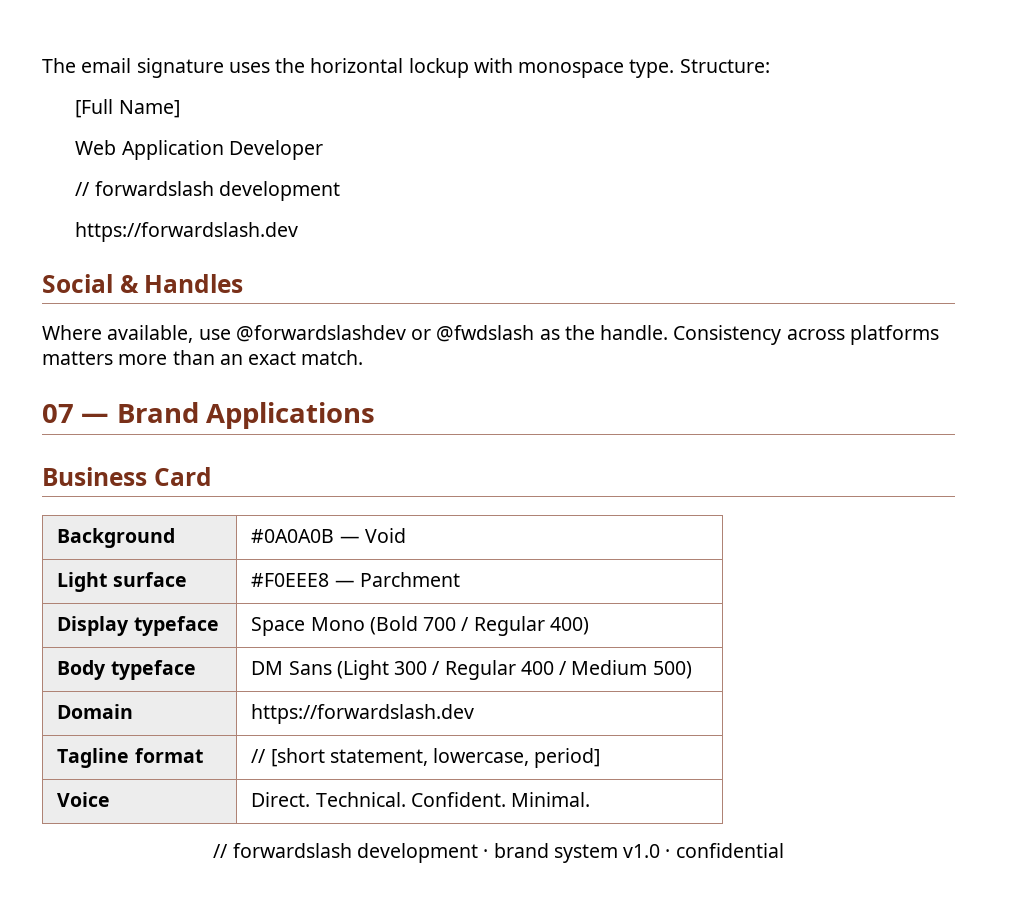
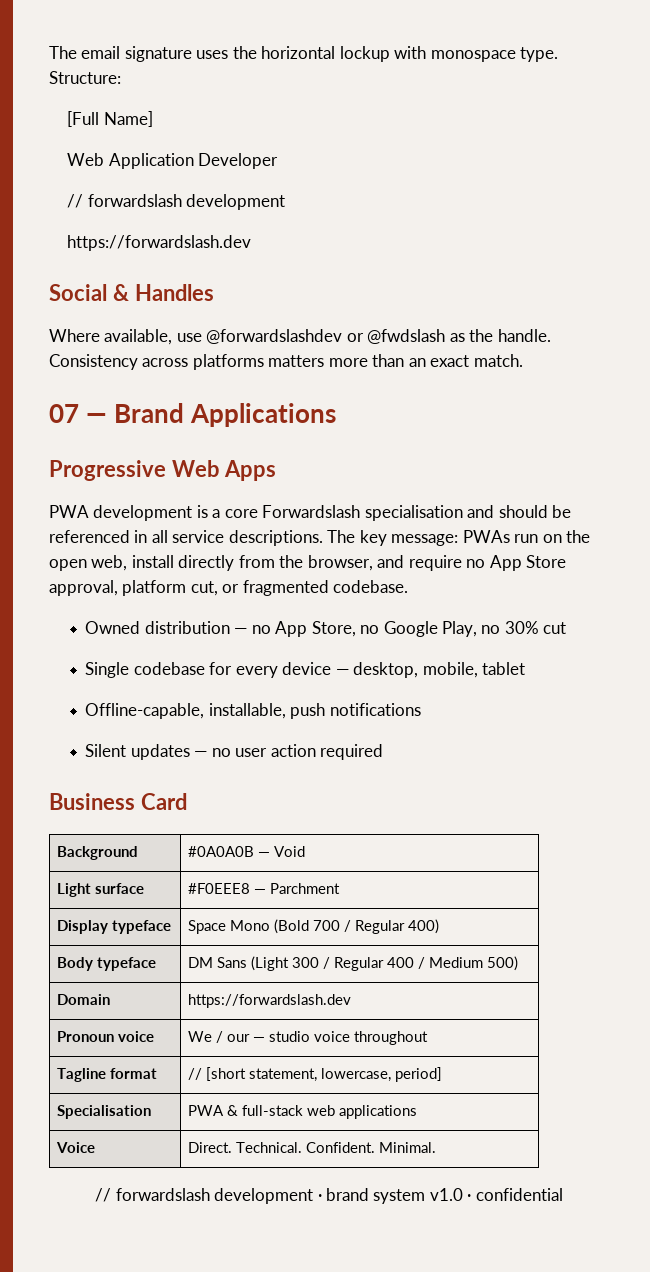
(376, 415) none -> [49,460,276,481] [49,505,572,521] [49,530,591,546] [49,555,567,571] [49,580,409,596] [85,621,567,637] [85,662,526,678] [85,703,421,719] [85,744,384,760] // Progressive Web Apps // PWA development is a core Forwardslash specialisation and should be referenced in all service descriptions. The key message: PWAs run on the open web, install directly from the browser, and require no App Store approval, platform cut, or fragmented codebase. // Owned distribution — no App Store, no Google Play, no 30% cut // Single codebase for every device — desktop, mobile, tablet // Offline-capable, installable, push notifications // Silent updates — no user action required
(475, 714) none -> [56,1031,154,1042] [187,1031,429,1045] // Pronoun voice | We / our — studio voice throughout
(601, 758) none -> [56,1105,151,1119] [187,1105,417,1119] // Specialisation | PWA & full-stack web applications

